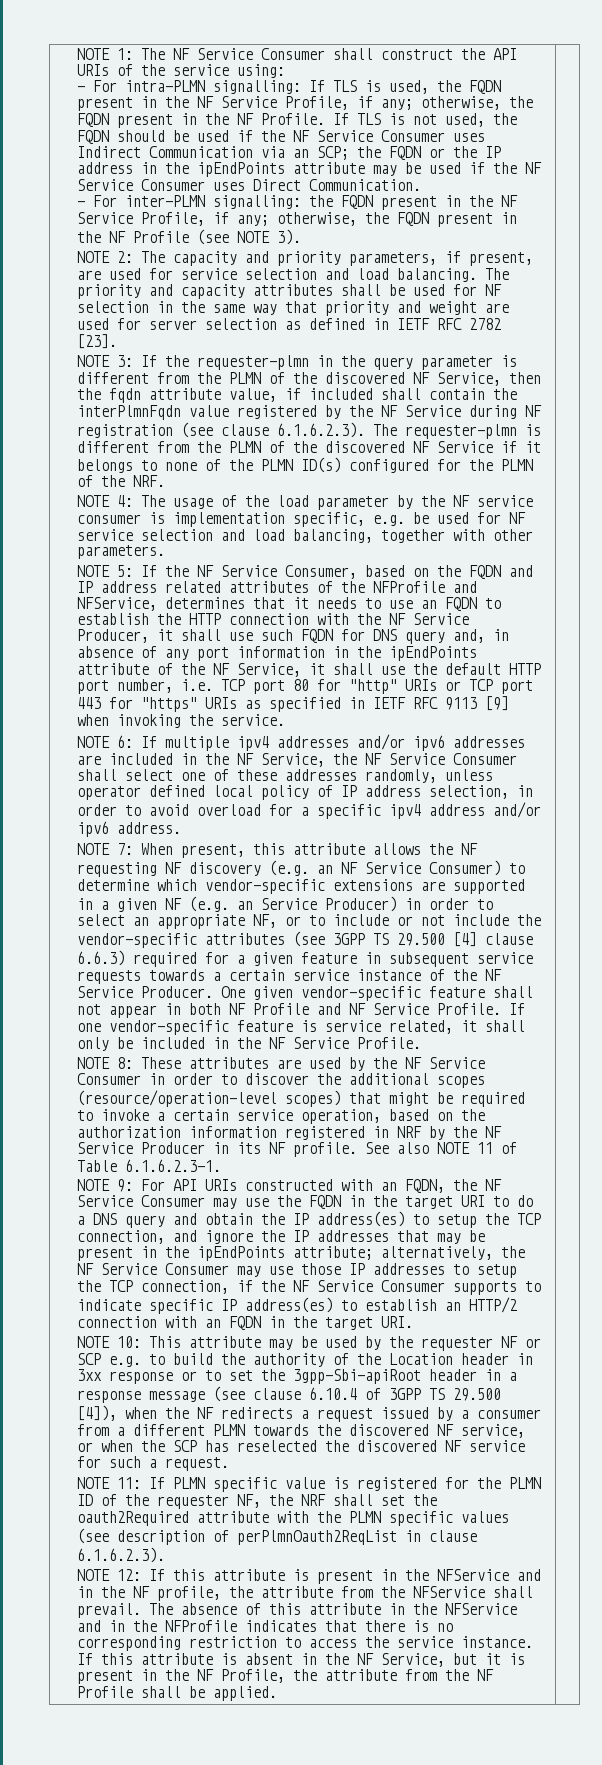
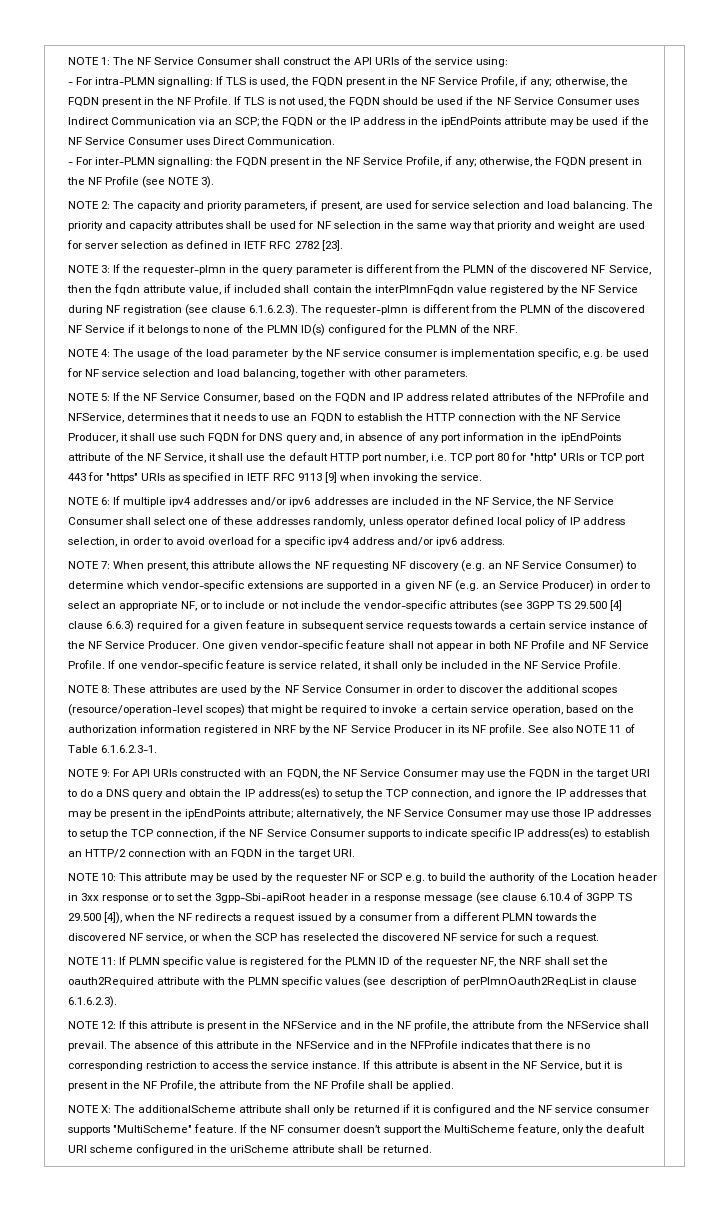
(277, 1693) none -> [67,1104,650,1115] [67,1124,646,1135] [67,1144,432,1155] // NOTE X: The additionalScheme attribute shall only be returned if it is configured and the NF service consumer supports "MultiScheme" feature. If the NF consumer doesn’t support the MultiScheme feature, only the deafult URI scheme configured in the uriScheme attribute shall be returned.

